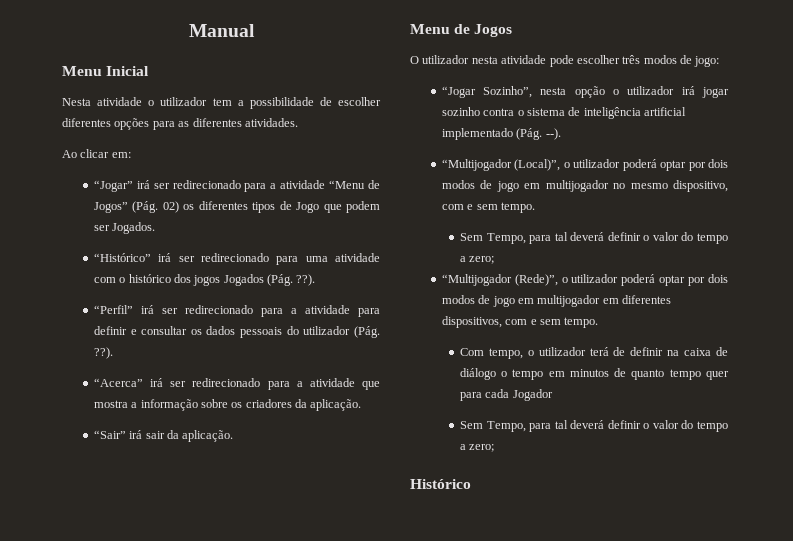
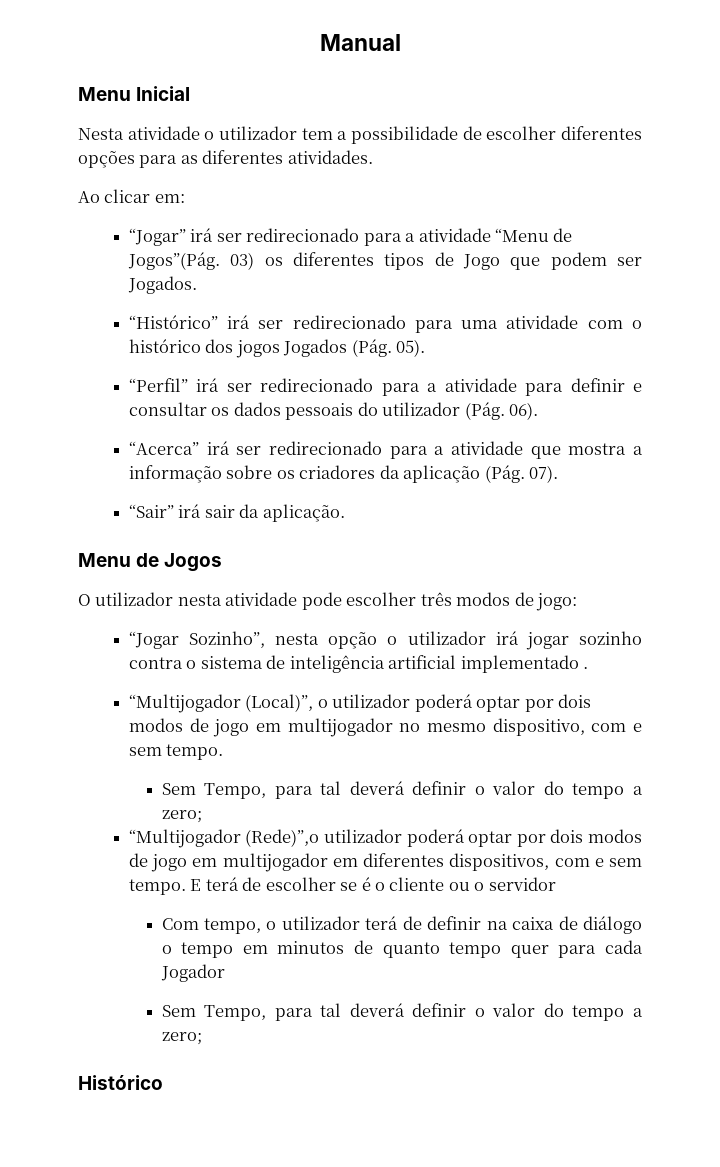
[93,201,179,213] Jogos” (Pág. 02) -> [127,252,255,270] Jogos”(Pág. 03)
[296,274,316,286] ??). -> [396,339,426,357] 05).
[93,347,113,359] ??). -> [509,402,539,420] 06).
[310,399,362,411] aplicação. -> [403,465,559,483] aplicação (Pág. 07).
[516,128,561,140] (Pág. --). -> [583,666,589,669] .
[514,274,568,286] (Rede)”, o -> [245,829,320,847] (Rede)”,o
(599, 322) none -> [190,877,556,891] E terá de escolher se é o cliente ou o servidor

